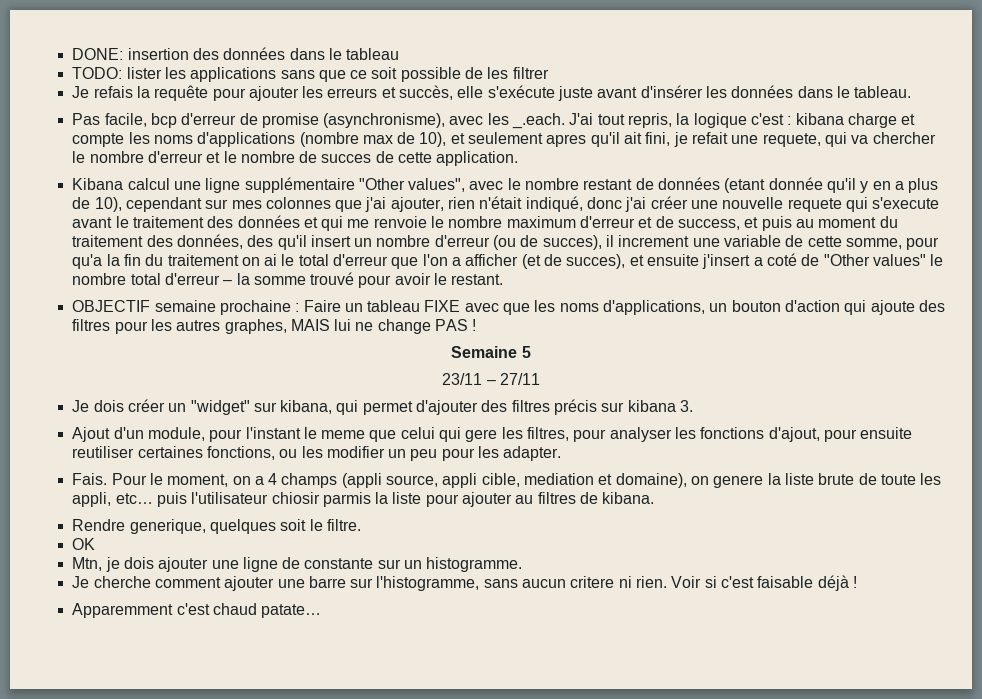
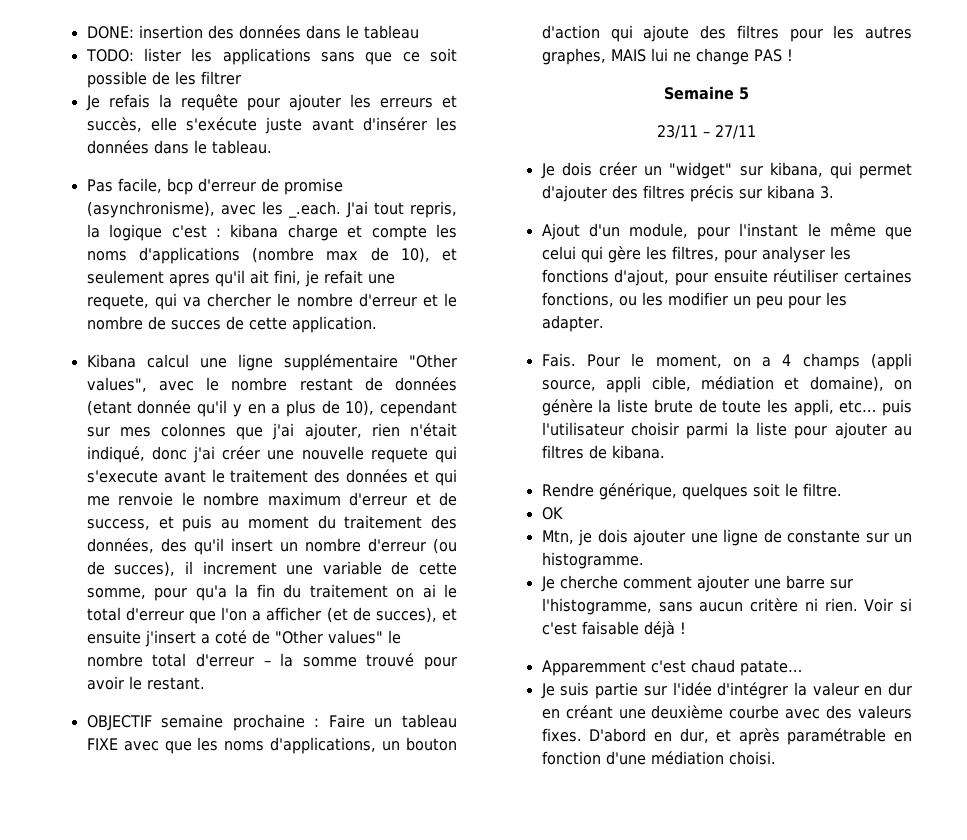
[321,430,366,439] meme -> [829,223,876,237] même
[465,429,498,442] gere -> [607,246,641,263] gère
[72,446,135,458] reutiliser -> [773,269,839,283] réutiliser
[524,473,595,485] mediation -> [700,376,774,390] médiation
[713,475,764,488] genere -> [541,399,593,416] génère
[271,492,371,507] chiosir parmis -> [631,422,729,439] choisir parmi
[129,519,206,534] generique, -> [598,483,677,500] générique,
[570,576,615,588] critere -> [750,598,799,612] critère
(322, 611) none -> [540,682,912,699] [541,705,912,719] [541,728,912,745] [541,751,776,765] // Je suis partie sur l'idée d'intégrer la valeur en dur en créant une deuxième courbe avec des valeurs fixes. D'abord en dur, et après paramétrable en fonction d'une médiation choisi.

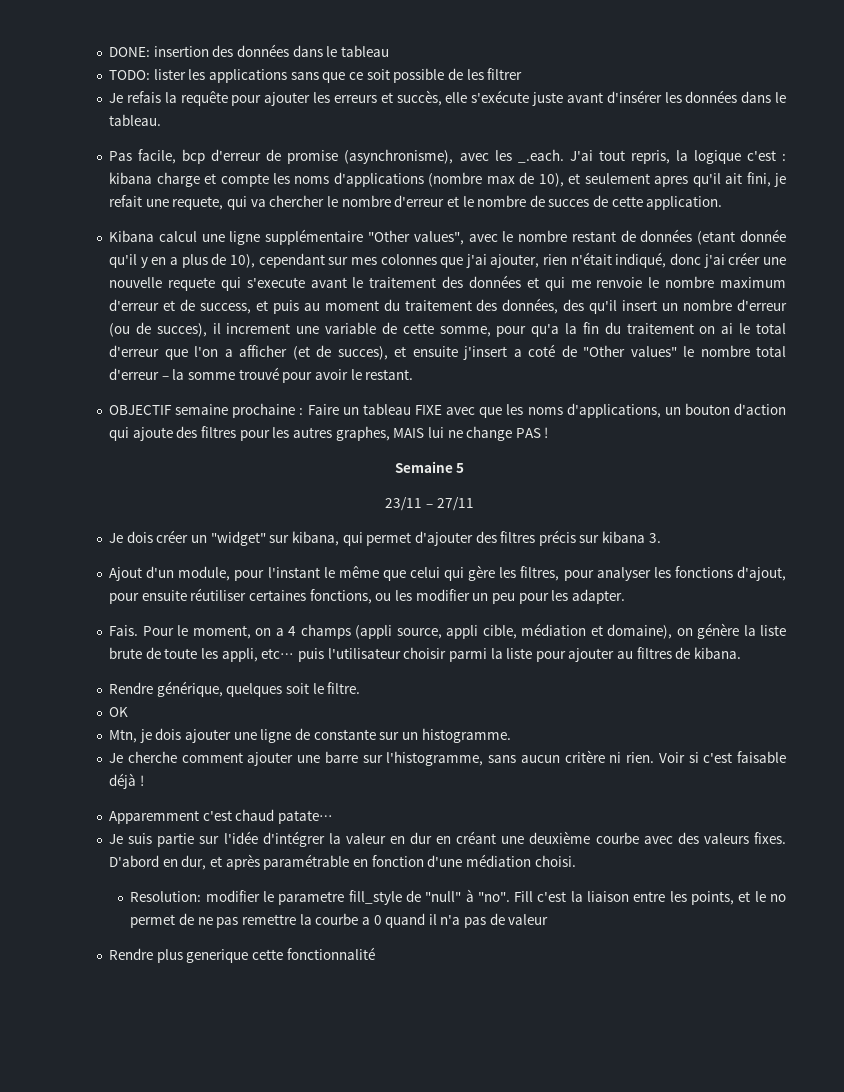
(776, 758) none -> [130,889,787,905] [130,913,549,928] [109,947,375,963] // Resolution: modifier le parametre fill_style de "null" à "no". Fill c'est la liaison entre les points, et le no permet de ne pas remettre la courbe a 0 quand il n'a pas de valeur // Rendre plus generique cette fonctionnalité

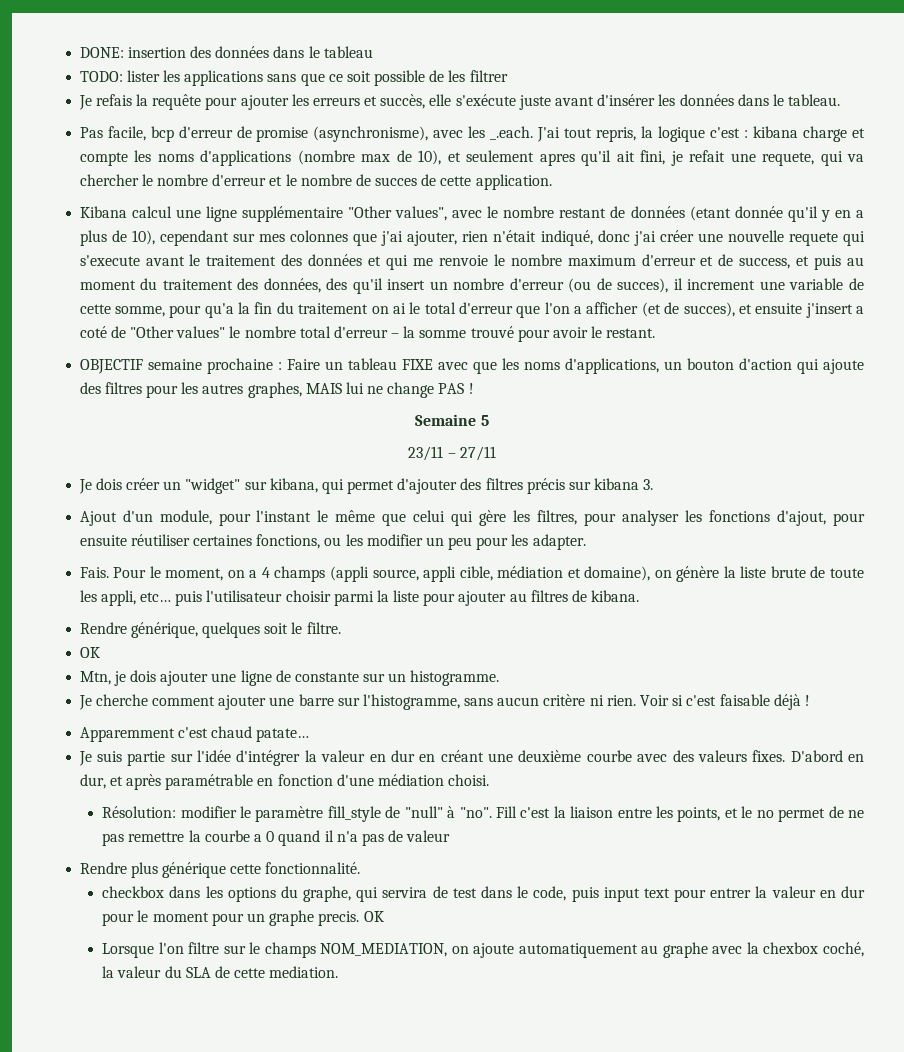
[130,891,202,902] Resolution: -> [102,806,177,818] Résolution:
[278,891,345,905] parametre -> [255,806,324,822] paramètre
[186,947,375,963] generique cette fonctionnalité -> [162,862,361,878] [102,886,865,902] [102,910,384,926] [102,942,864,958] [102,966,339,978] générique cette fonctionnalité. // checkbox dans les options du graphe, qui servira de test dans le code, puis input text pour entrer la valeur en dur pour le moment pour un graphe precis. OK // Lorsque l'on filtre sur le champs NOM_MEDIATION, on ajoute automatiquement au graphe avec la chexbox coché, la valeur du SLA de cette mediation.

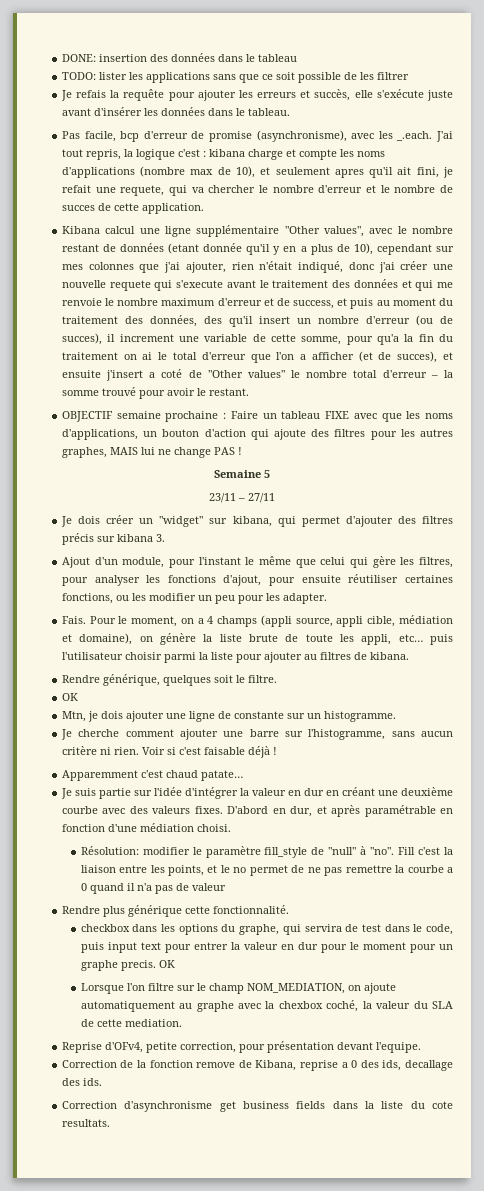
[264,942,316,958] champs -> [208,983,244,994] champ
(339, 972) none -> [61,1041,421,1053] [61,1060,453,1071] [61,1078,102,1086] [61,1101,454,1112] [61,1119,110,1127] // Reprise d'OFv4, petite correction, pour présentation devant l'equipe. // Correction de la fonction remove de Kibana, reprise a 0 des ids, decallage des ids. // Correction d'asynchronisme get business fields dans la liste du cote resultats.

